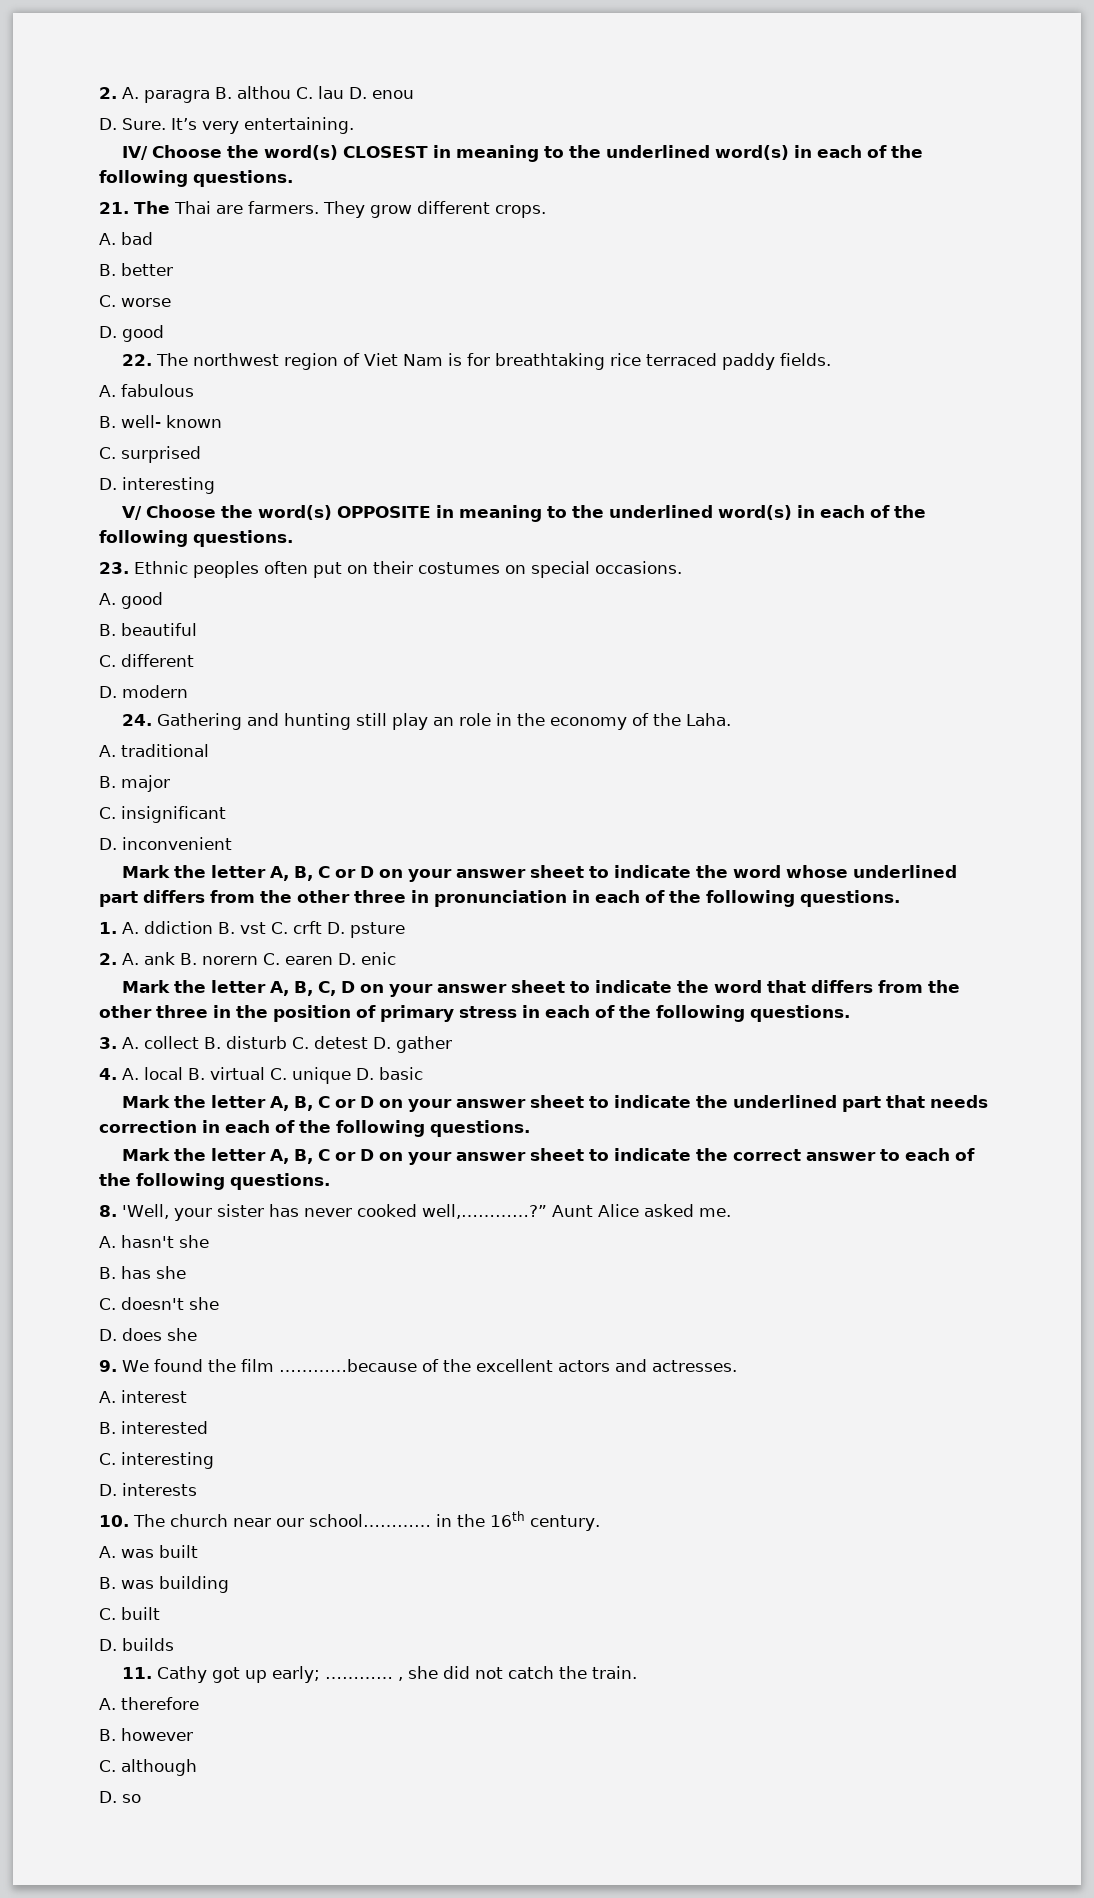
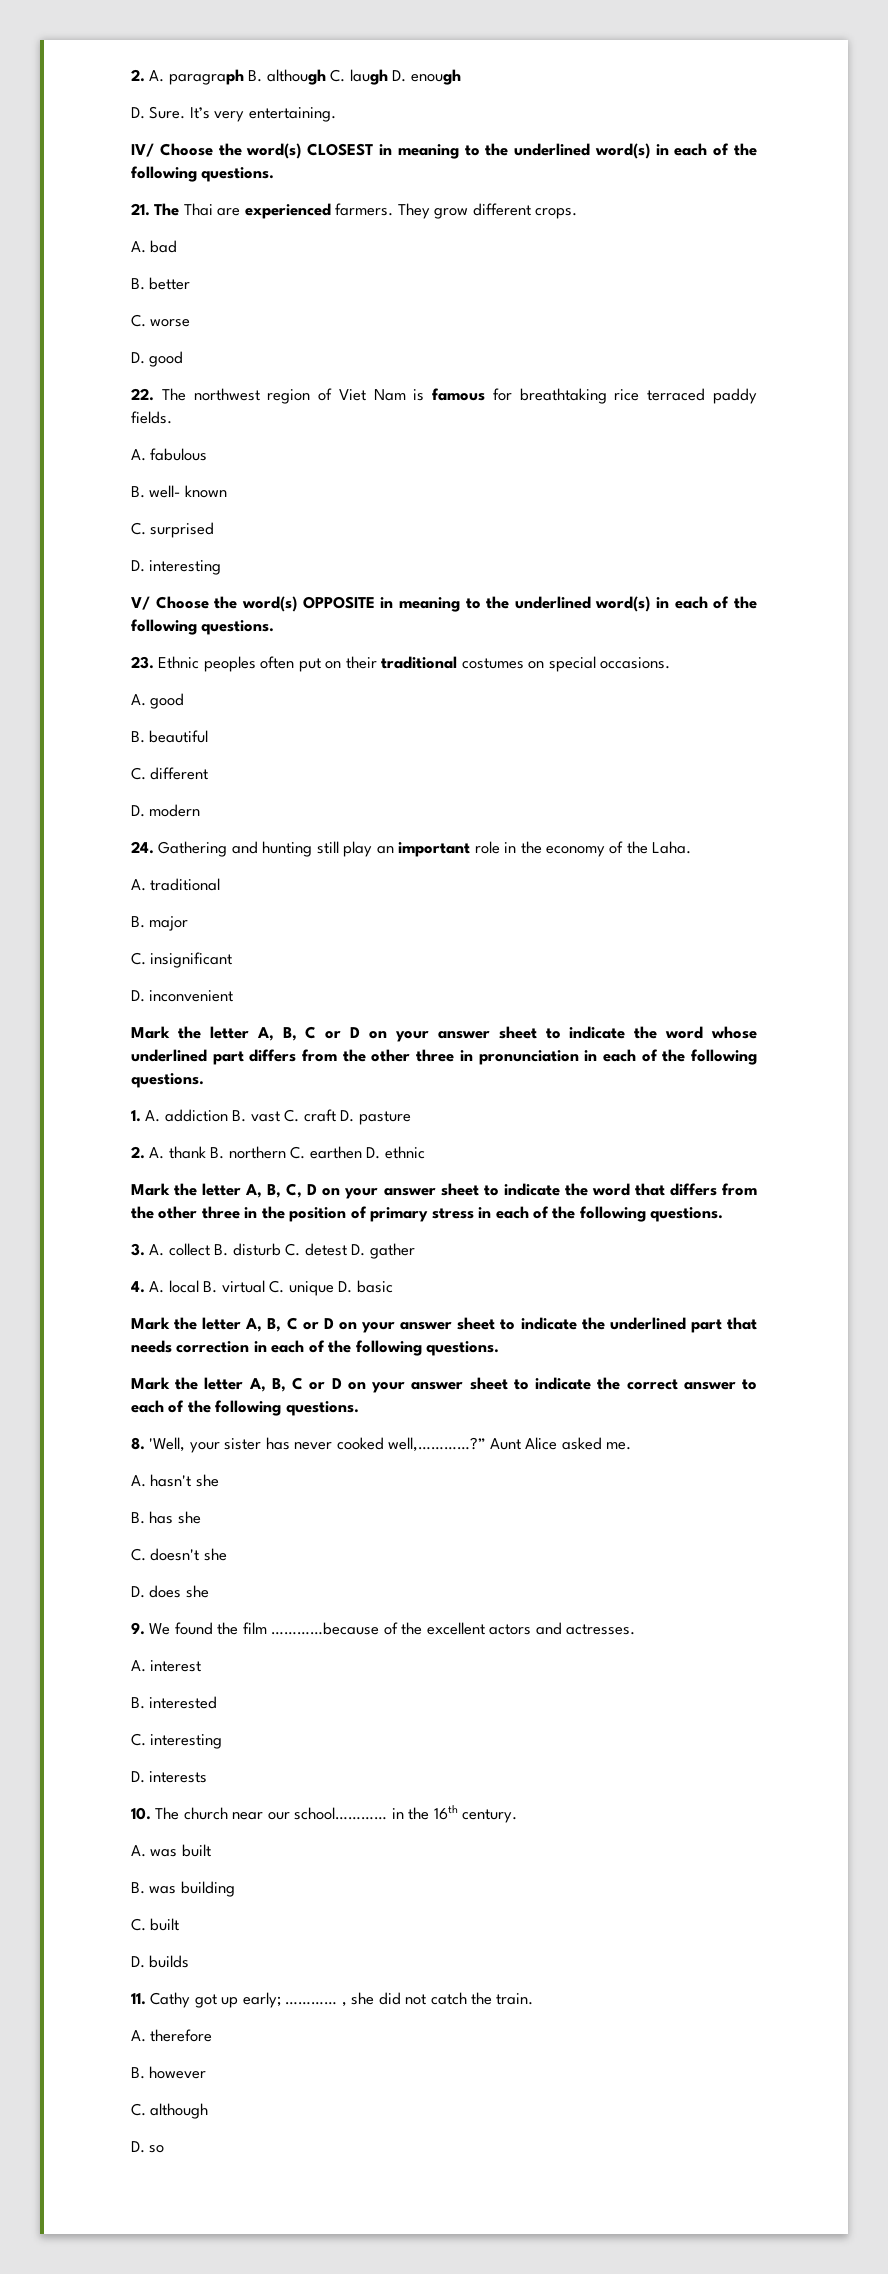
[99,86,414,103] 2. A. paragra B. althou C. lau D. enou -> [131,69,461,85] 2. A. paragraph B. although C. laugh D. enough
(243, 209) none -> [244,203,331,219] experienced
(462, 359) none -> [432,388,486,401] famous
(413, 567) none -> [381,656,458,669] traditional
(454, 721) none -> [398,842,471,857] important
[144,921,405,938] [99,952,396,965] ddiction B. vst C. crft D. psture // 2. A. ank B. norern C. earen D. enic -> [164,1109,411,1125] [131,1146,425,1159] addiction B. vast C. craft D. pasture // 2. A. thank B. northern C. earthen D. ethnic

